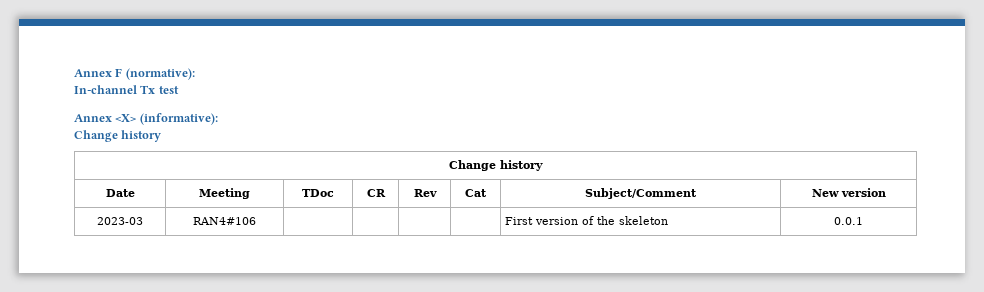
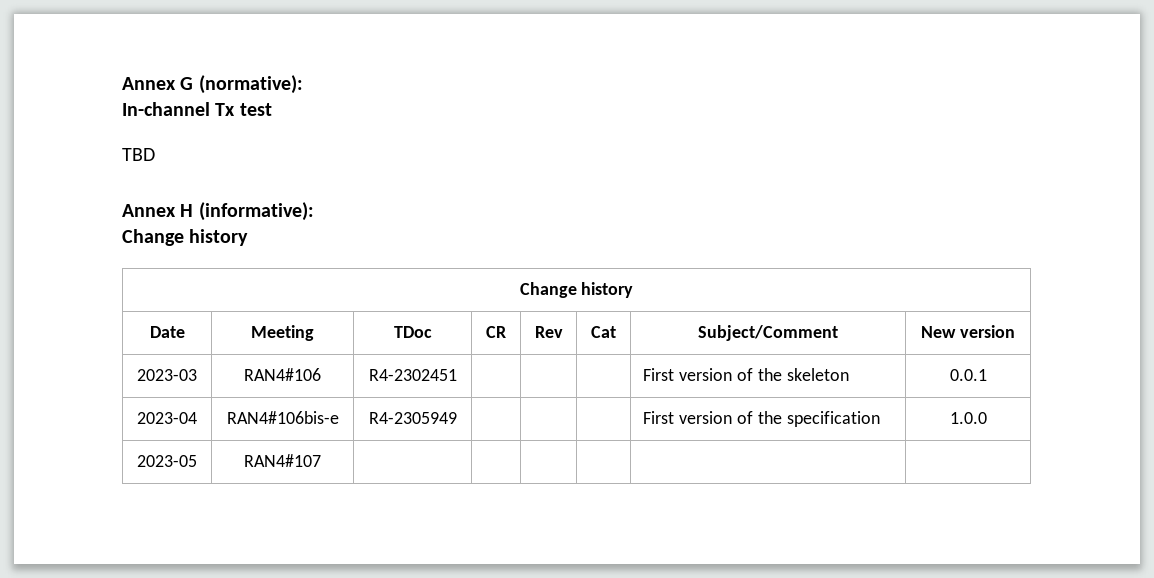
[74,68,123,77] Annex F -> [122,77,194,90] Annex G
[74,114,137,122] // Annex <X> -> [122,148,155,161] [122,204,194,217] // TBD // Annex H
(256, 221) none -> [368,369,457,381] R4-2302451
(863, 221) none -> [137,412,197,424] [226,411,339,424] [368,412,457,424] [643,411,880,427] [949,412,987,424] [137,455,197,467] [244,454,321,467] // 2023-04 | RAN4#106bis-e | R4-2305949 | | | | First version of the specification | 1.0.0 // 2023-05 | RAN4#107 | | | | | |

